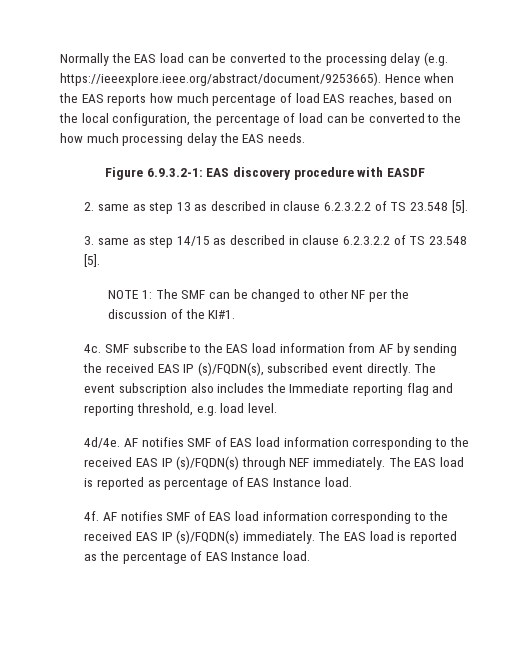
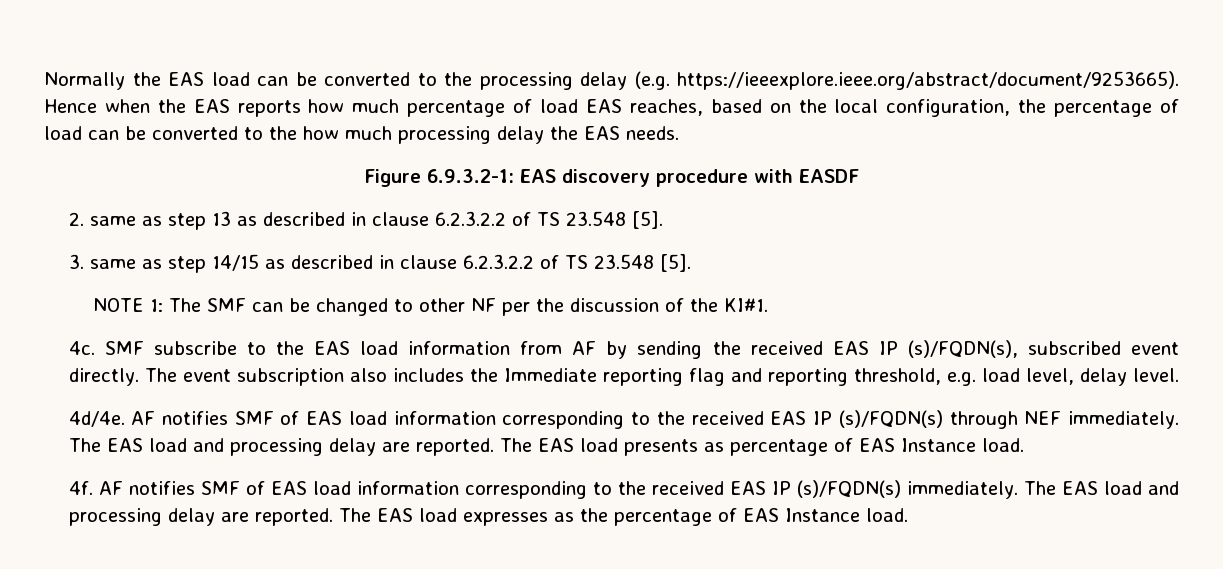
(245, 408) none -> [1025,368,1127,386] level, delay
[84,477,144,490] is reported -> [192,438,698,456] and processing delay are reported. The EAS load presents
[397,531,458,544] is reported -> [1147,481,1179,495] [68,508,548,526] and processing delay are reported. The EAS load expresses

